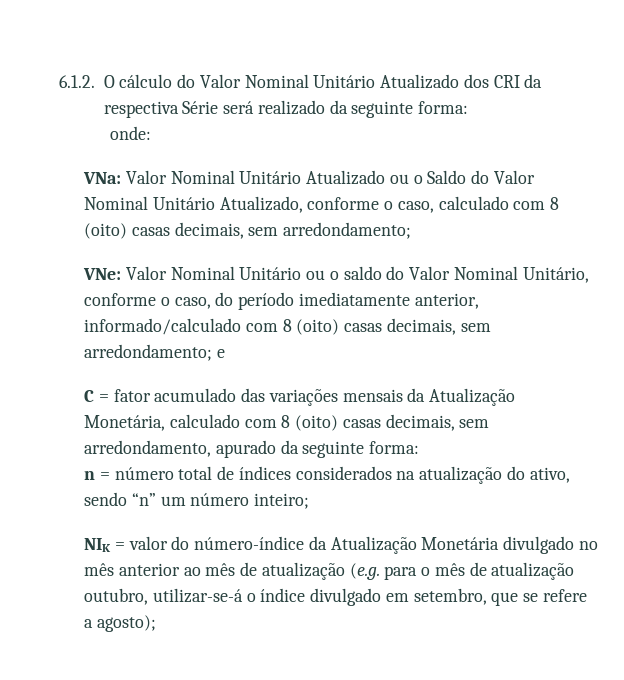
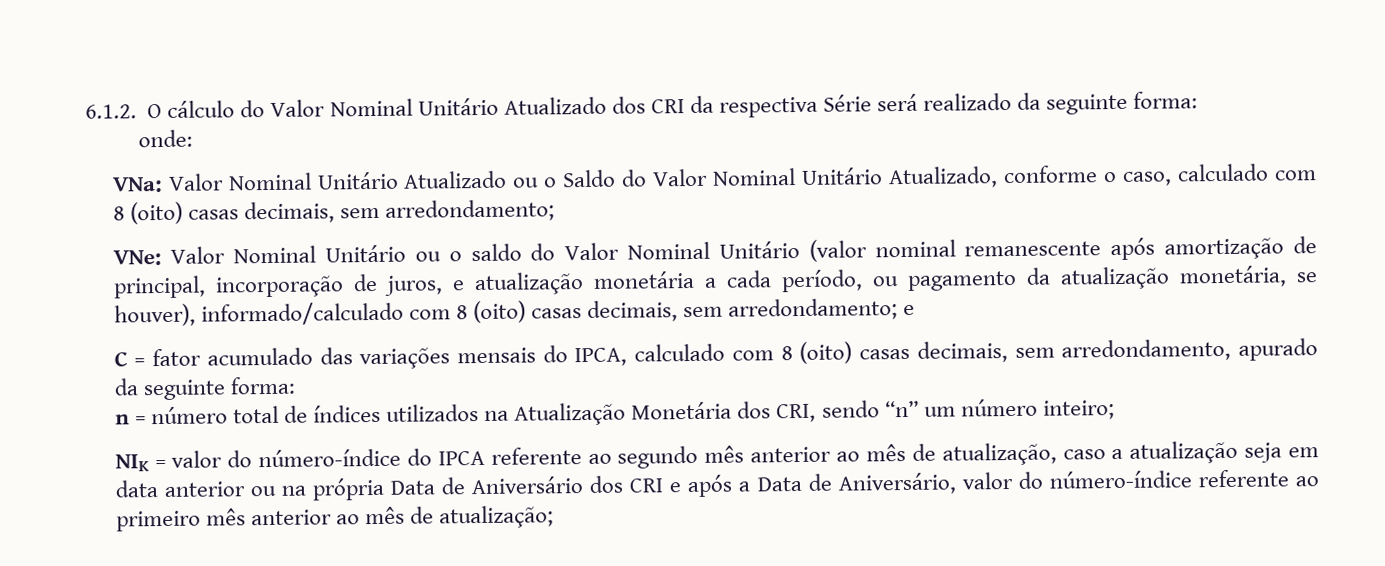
[522,267,589,283] [84,292,479,310] Unitário, conforme o caso, do período imediatamente anterior, -> [718,236,1317,262] [112,265,1318,299] [113,303,196,327] Unitário (valor nominal remanescente após amortização de principal, incorporação de juros, e atualização monetária a cada período, ou pagamento da atualização monetária, se houver),
[407,388,516,406] [84,415,166,431] da Atualização Monetária, -> [542,345,628,367] do IPCA,
[295,466,570,484] considerados na atualização do ativo, -> [386,401,817,426] utilizados na Atualização Monetária dos CRI,
[308,536,598,554] [84,562,575,580] [84,588,587,606] [84,615,156,632] da Atualização Monetária divulgado no mês anterior ao mês de atualização (e.g. para o mês de atualização outubro, utilizar-se-á o índice divulgado em setembro, que se refere a agosto); -> [406,440,1320,469] [114,469,1319,501] [115,505,555,532] do IPCA referente ao segundo mês anterior ao mês de atualização, caso a atualização seja em data anterior ou na própria Data de Aniversário dos CRI e após a Data de Aniversário, valor do número-índice referente ao primeiro mês anterior ao mês de atualização;

